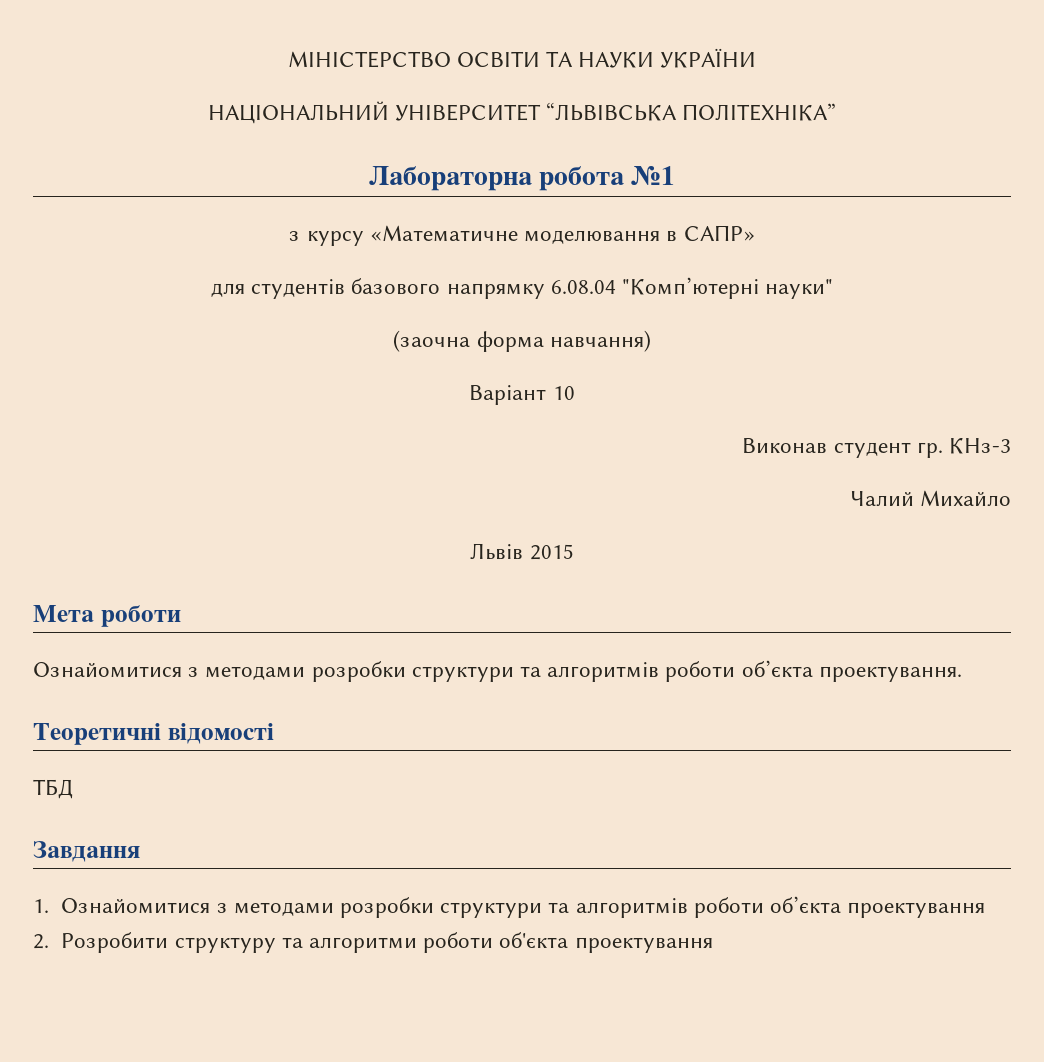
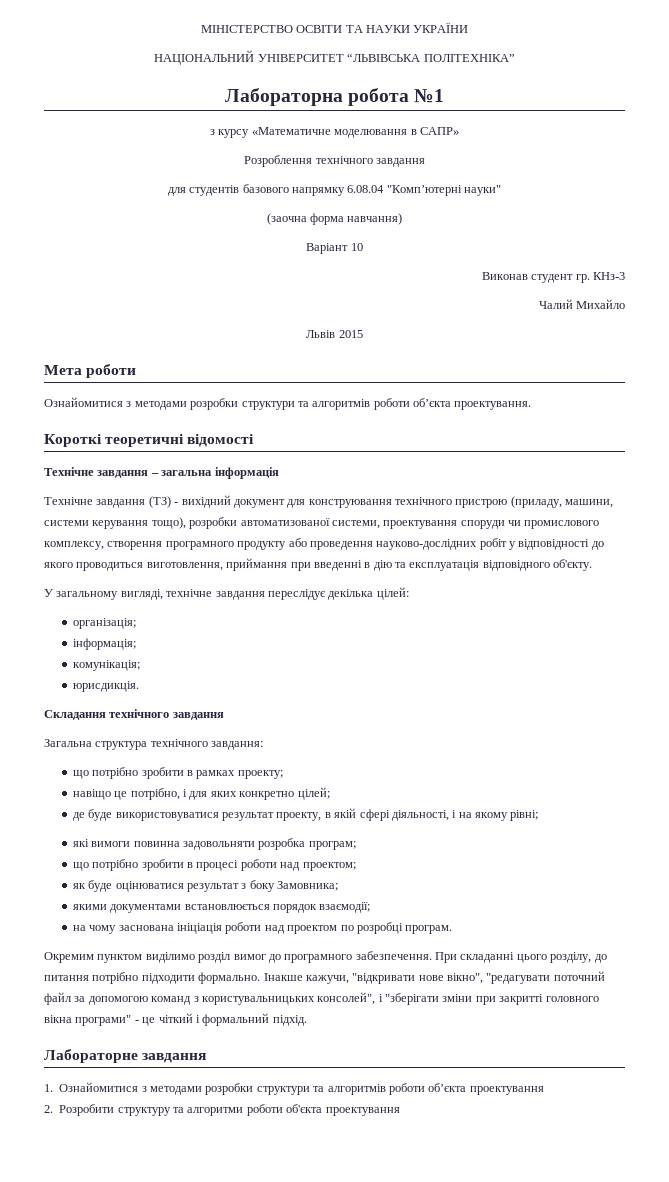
(755, 233) none -> [244,155,425,167] // Розроблення технічного завдання
[33,723,161,745] Теоретичні -> [44,434,185,447] Короткі теоретичні
[33,779,74,799] [33,841,140,862] ТБД // Завдання -> [44,467,279,479] [44,495,614,508] [44,517,600,529] [44,538,604,550] [44,558,593,571] [44,587,409,600] [72,618,136,629] [72,638,136,650] [72,660,140,671] [72,681,139,692] [44,709,224,720] [44,739,264,750] [72,767,283,779] [72,787,330,800] [72,808,539,821] [72,838,356,850] [72,859,356,871] [72,880,339,892] [72,902,371,913] [72,922,453,934] [44,951,607,963] [44,971,605,984] [44,992,599,1005] [44,1013,307,1026] [44,1049,207,1063] Технічне завдання – загальна інформація // Технічне завдання (ТЗ) - вихідний документ для конструювання технічного пристрою (приладу, машини, системи керування тощо), розробки автоматизованої системи, проектування споруди чи промислового комплексу, створення програмного продукту або проведення науково-дослідних робіт у відповідності до якого проводиться виготовлення, приймання при введенні в дію та експлуатація відповідного об'єкту. // У загальному вигляді, технічне завдання переслідує декілька цілей: // організація; // інформація; // комунікація; // юрисдикція. // Складання технічного завдання // Загальна структура технічного завдання: // що потрібно зробити в рамках проекту; // навіщо це потрібно, і для яких конкретно цілей; // де буде використовуватися результат проекту, в якій сфері діяльності, і на якому рівні; // які вимоги повинна задовольняти розробка програм; // що потрібно зробити в процесі роботи над проектом; // як буде оцінюватися результат з боку Замовника; // якими документами встановлюється порядок взаємодії; // на чому заснована ініціація роботи над проектом по розробці програм. // Окремим пунктом виділимо розділ вимог до програмного забезпечення. При складанні цього розділу, до питання потрібно підходити формально. Інакше кажучи, "відкривати нове вікно", "редагувати поточний файл за допомогою команд з користувальницьких консолей", і "зберігати зміни при закритті головного вікна програми" - це чіткий і формальний підхід. // Лабораторне завдання

